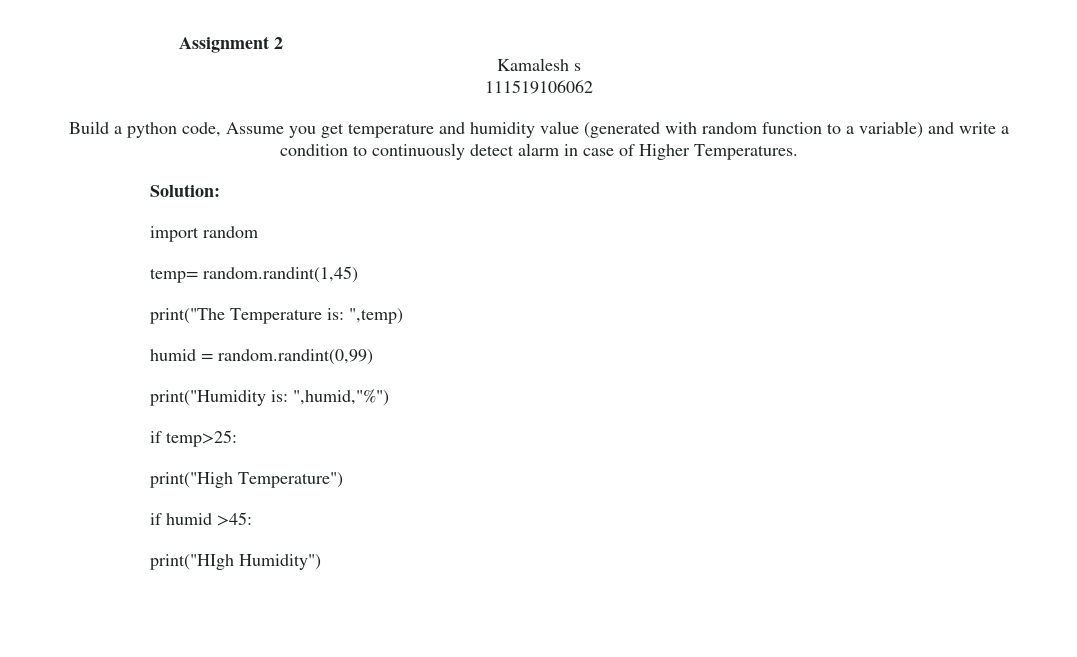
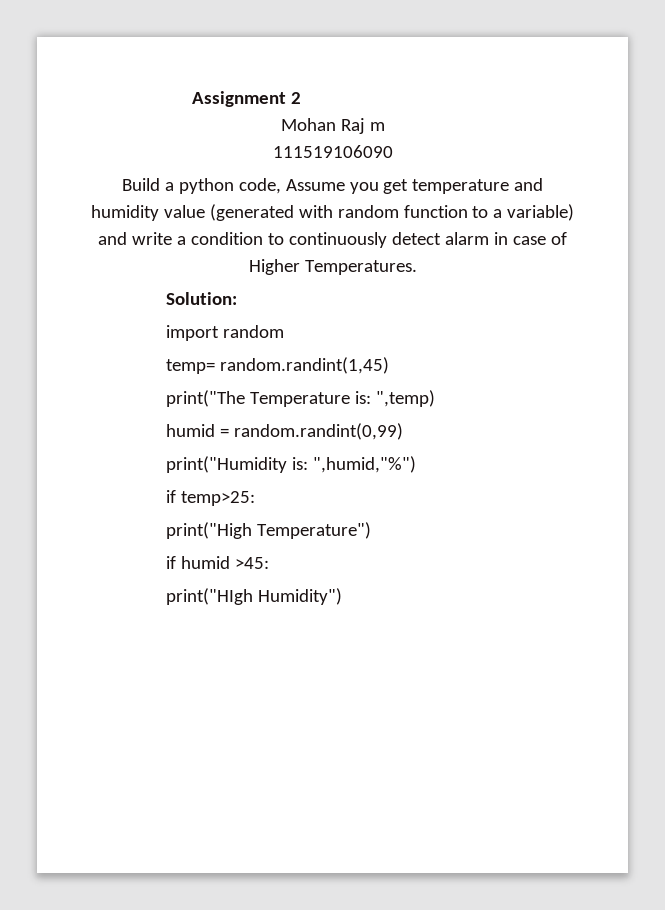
[496,58,581,71] [484,80,593,94] Kamalesh s // 111519106062 -> [280,118,385,134] [272,145,393,158] Mohan Raj m // 111519106090

